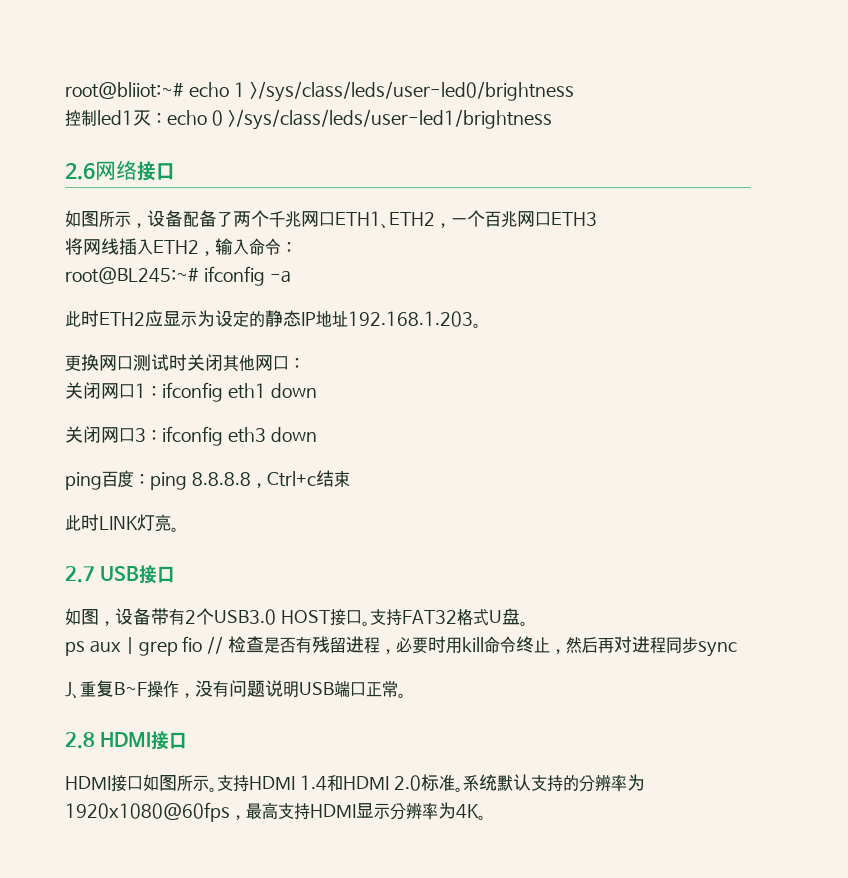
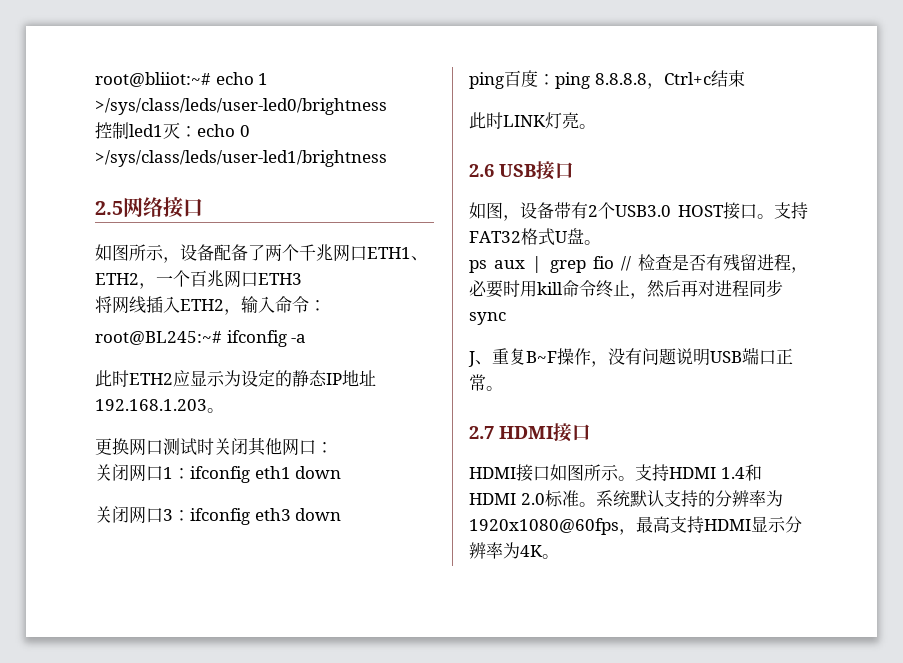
[65,163,95,180] 2.6 -> [95,201,123,215] 2.5
[65,566,95,583] 2.7 -> [469,164,494,177] 2.6
[65,732,95,749] 2.8 -> [469,426,494,439] 2.7

